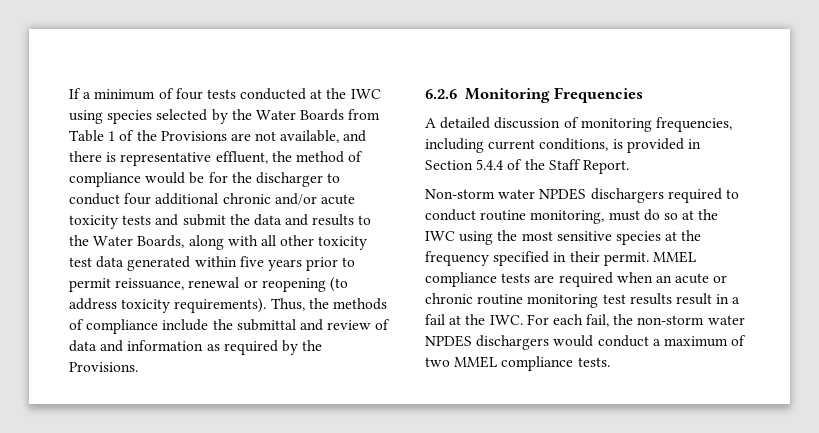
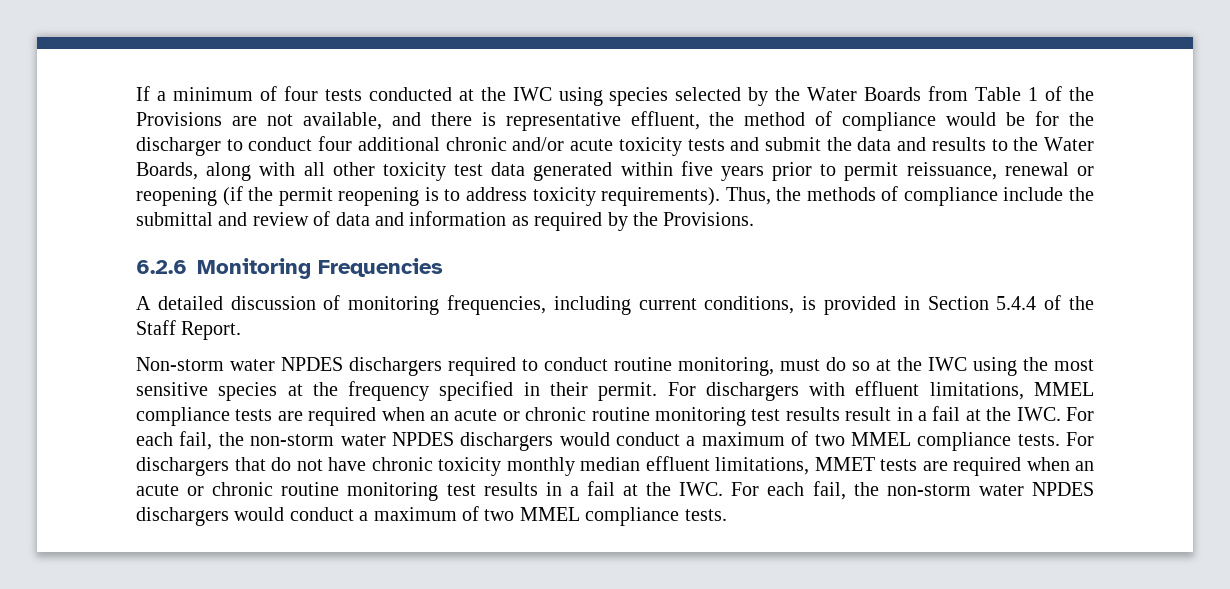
[329,277,348,292] (to -> [222,186,461,206] (if the permit reopening is to
(649, 259) none -> [667,381,1024,401] For dischargers with effluent limitations,
(610, 362) none -> [1066,432,1094,446] [136,456,1094,476] [136,481,1094,501] [136,506,727,526] For dischargers that do not have chronic toxicity monthly median effluent limitations, MMET tests are required when an acute or chronic routine monitoring test results in a fail at the IWC. For each fail, the non-storm water NPDES dischargers would conduct a maximum of two MMEL compliance tests.

